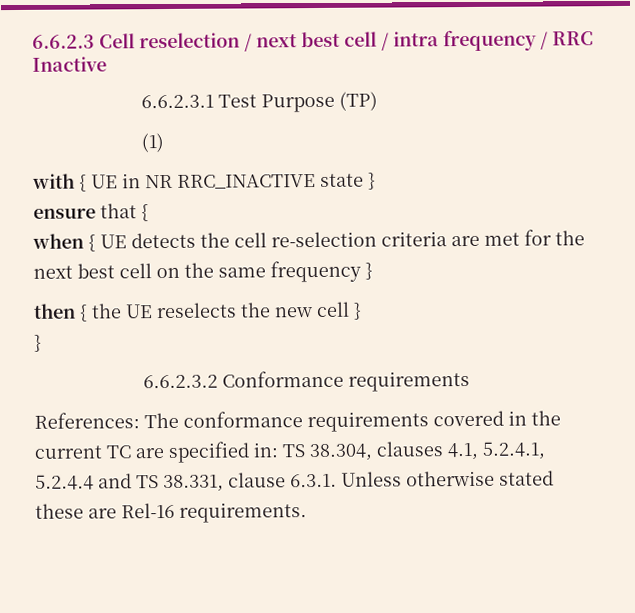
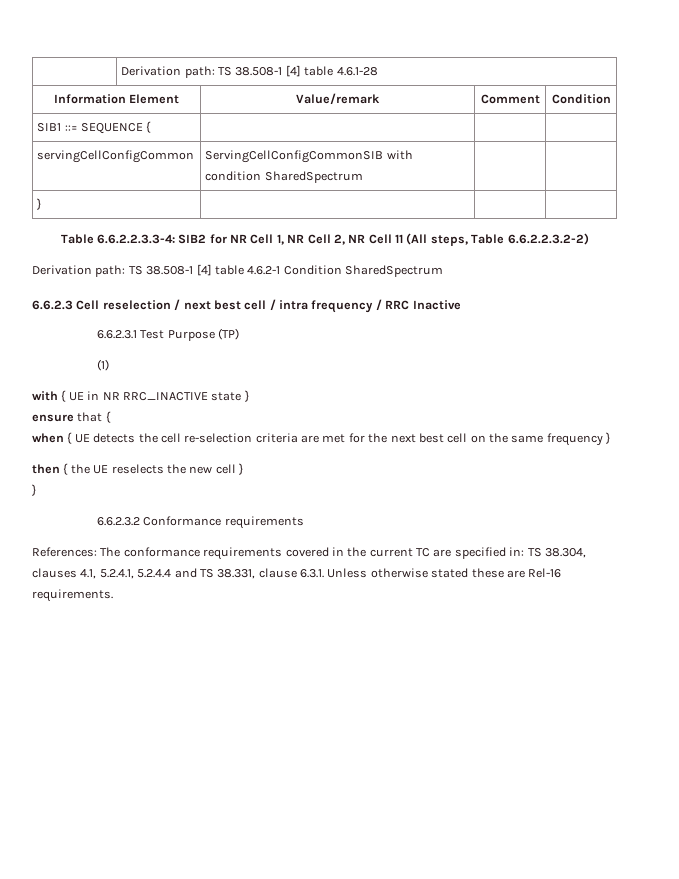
(32, 41) none -> [121,65,378,78] [53,94,180,104] [295,93,380,105] [480,94,540,104] [551,94,611,104] [37,121,152,134] [37,150,195,163] [205,150,413,163] [205,171,363,183] [37,198,42,210] [60,233,589,246] [32,264,443,277] | Derivation path: TS 38.508-1 [4] table 4.6.1-28 // Information Element | Value/remark | Comment | Condition // SIB1 ::= SEQUENCE { | | | // servingCellConfigCommon | ServingCellConfigCommonSIB with condition SharedSpectrum | | // } | | | // Table 6.6.2.2.3.3-4: SIB2 for NR Cell 1, NR Cell 2, NR Cell 11 (All steps, Table 6.6.2.2.3.2-2) // Derivation path: TS 38.508-1 [4] table 4.6.2-1 Condition SharedSpectrum //

